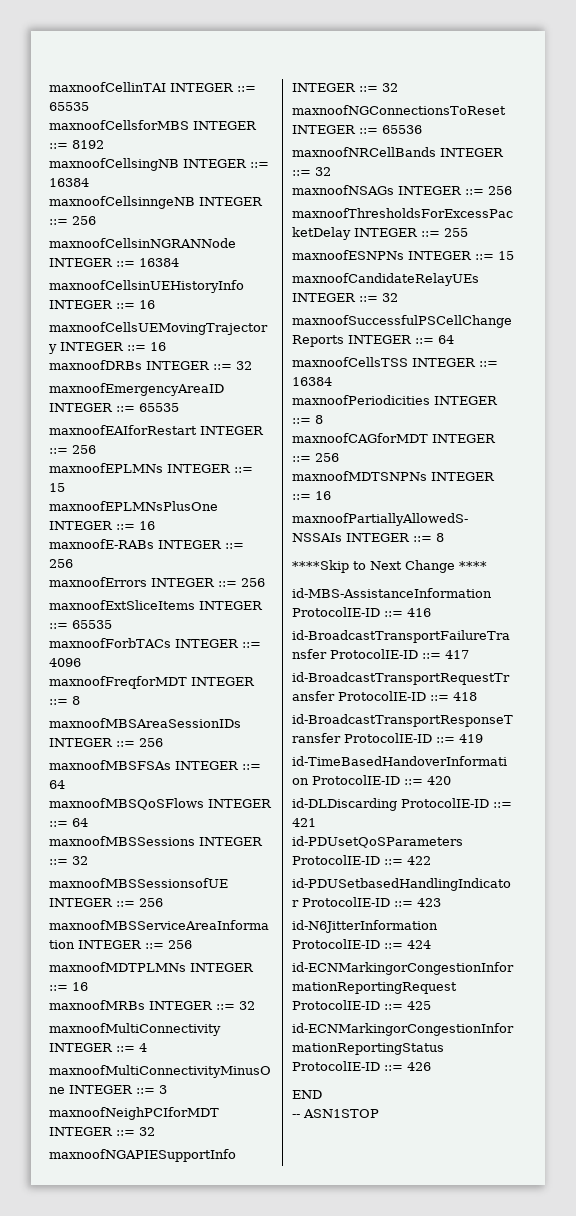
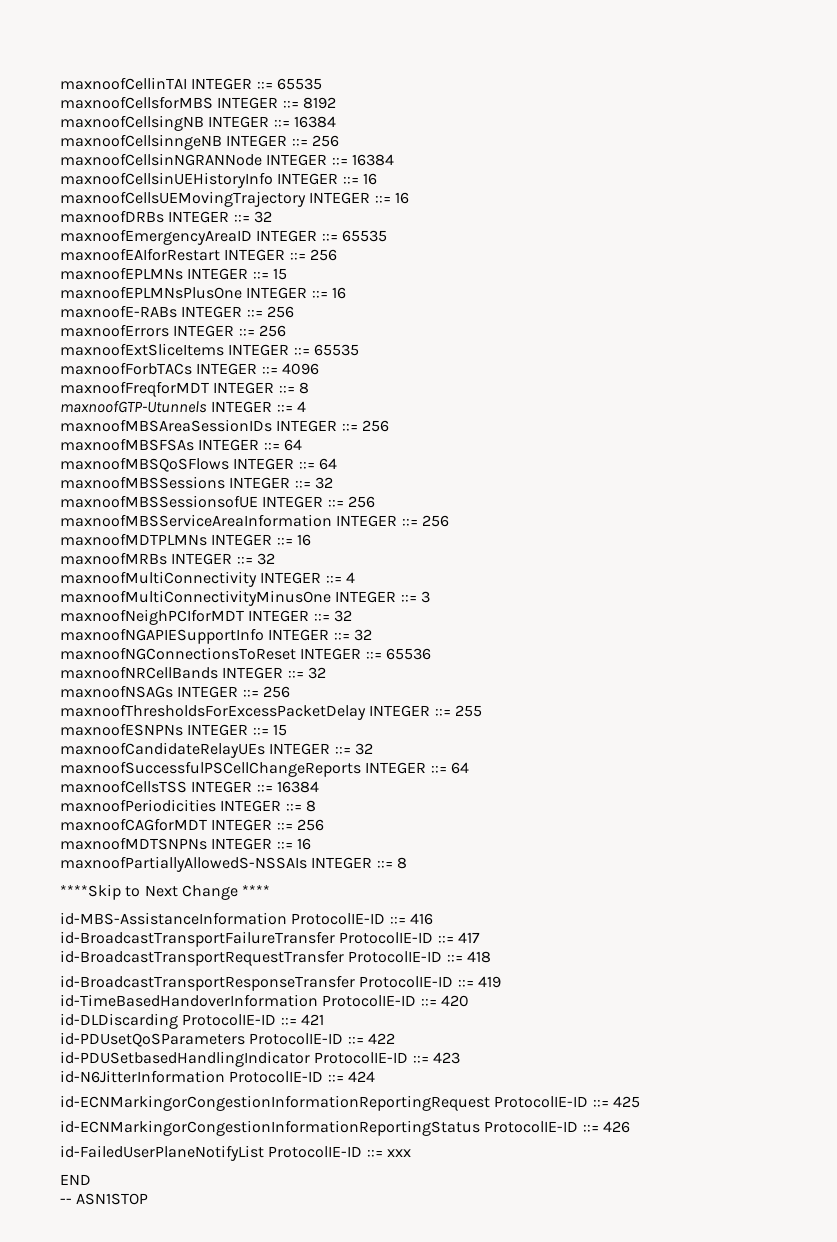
(80, 700) none -> [60,400,306,413] // maxnoofGTP-Utunnels INTEGER ::= 4
(431, 1066) none -> [60,1145,411,1161] // id-FailedUserPlaneNotifyList ProtocolIE-ID ::= xxx

